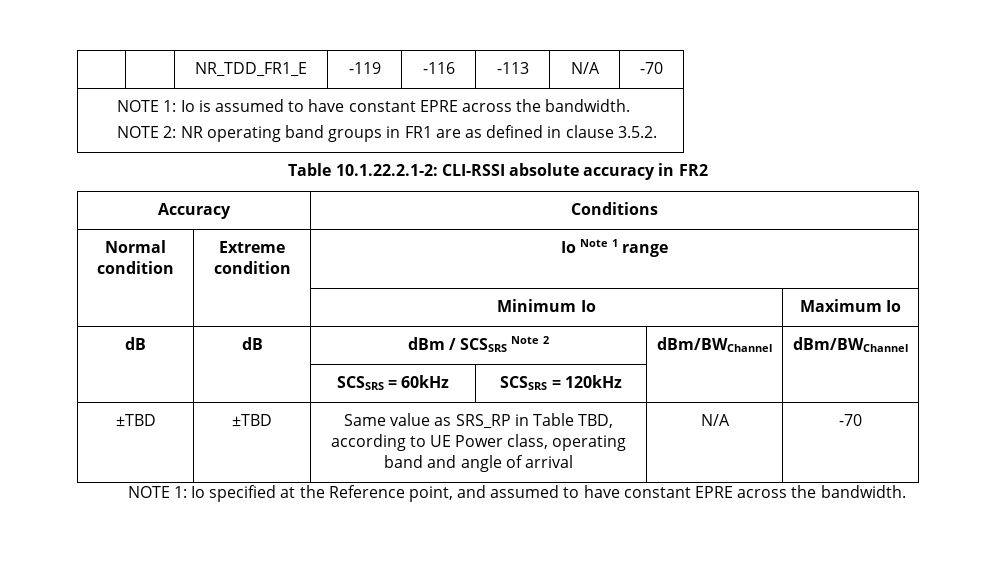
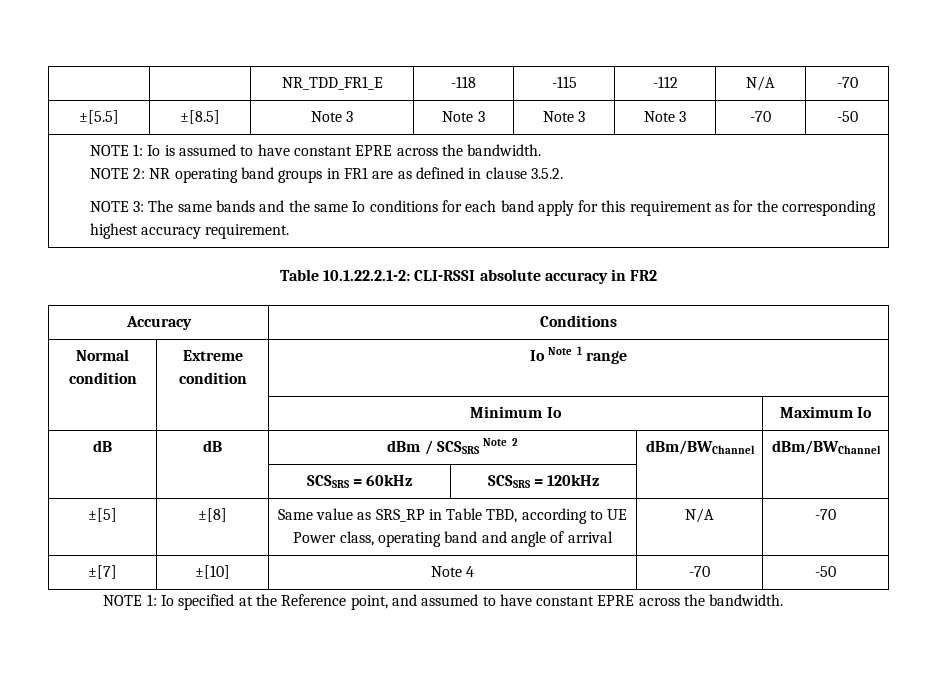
[348,62,381,74] [422,62,455,74] [496,62,529,74] [570,62,600,74] [640,62,663,74] -119 | -116 | -113 | N/A | -70 -> [451,76,476,88] [551,76,577,88] [652,76,678,88] [746,76,775,91] [836,77,858,88] [79,110,119,124] [180,110,220,124] [310,111,354,122] [442,111,485,122] [542,111,586,122] [643,111,687,122] [750,111,771,122] [836,111,858,122] -118 | -115 | -112 | N/A | -70 // ±[5.5] | ±[8.5] | Note 3 | Note 3 | Note 3 | Note 3 | -70 | -50
(657, 132) none -> [89,200,877,216] [89,223,290,239] // NOTE 3: The same bands and the same Io conditions for each band apply for this requirement as for the corresponding highest accuracy requirement.
[115,414,156,427] [231,414,272,427] ±TBD | ±TBD -> [88,508,117,522] [198,508,227,522] ±[5] | ±[8]
(862, 420) none -> [88,565,117,579] [195,565,230,579] [430,566,475,577] [689,566,710,577] [815,566,836,577] // ±[7] | ±[10] | Note 4 | -70 | -50

